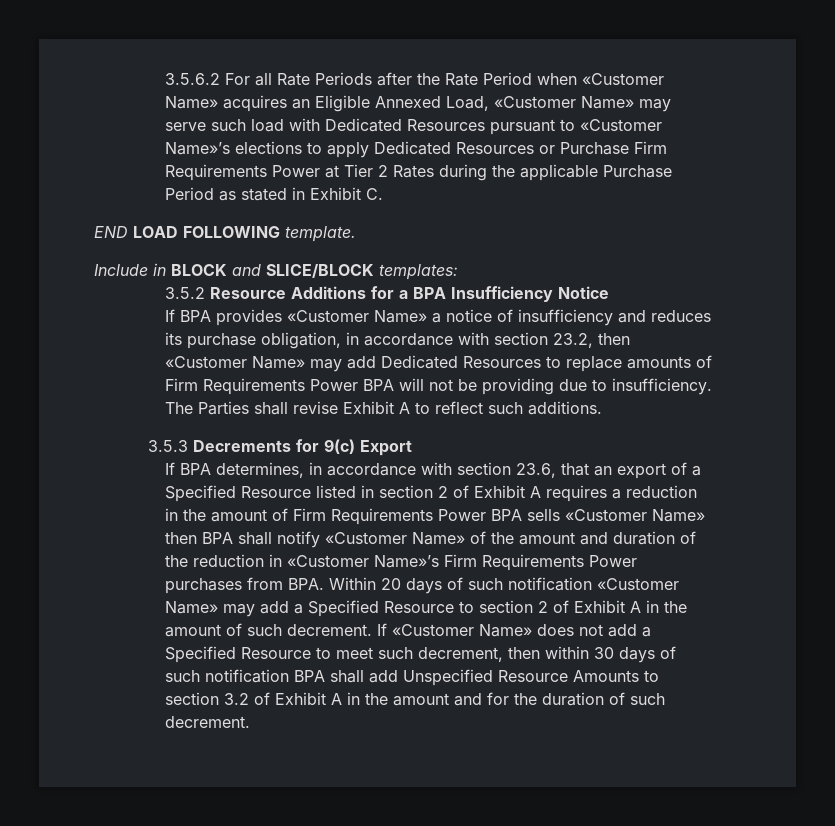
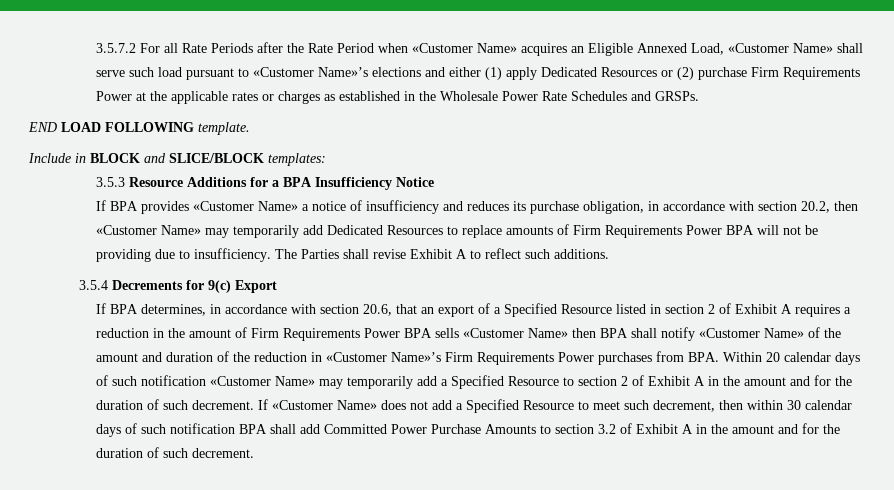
[165,73,221,85] 3.5.6.2 -> [95,43,136,53] 3.5.7.2
[639,99,672,112] may -> [836,43,863,53] shall
[289,118,486,132] with Dedicated Resources -> (182, 72) none
[307,142,323,154] to -> [424,67,502,80] and either (1)
[560,142,630,155] Purchase -> [676,67,747,80] (2) purchase
[344,164,673,181] [165,187,384,201] Tier 2 Rates during the applicable Purchase Period as stated in Exhibit C. -> [149,91,699,104] the applicable rates or charges as established in the Wholesale Power Rate Schedules and GRSPs.
[165,287,206,299] 3.5.2 -> [95,177,125,187] 3.5.3
[553,333,594,348] 23.2, -> [800,201,830,213] 20.2,
(343, 365) none -> [232,225,299,238] temporarily
[147,440,188,452] 3.5.3 -> [79,280,109,290] 3.5.4
[516,463,557,478] 23.6, -> [362,304,392,316] 20.6,
(402, 584) none -> [783,352,831,362] calendar
(256, 610) none -> [346,376,413,389] temporarily
(222, 630) none -> [789,375,852,386] [95,400,143,410] and for the duration
(615, 653) none -> [804,400,852,410] calendar
[403,669,569,686] Unspecified Resource -> [323,424,481,434] Committed Power Purchase

